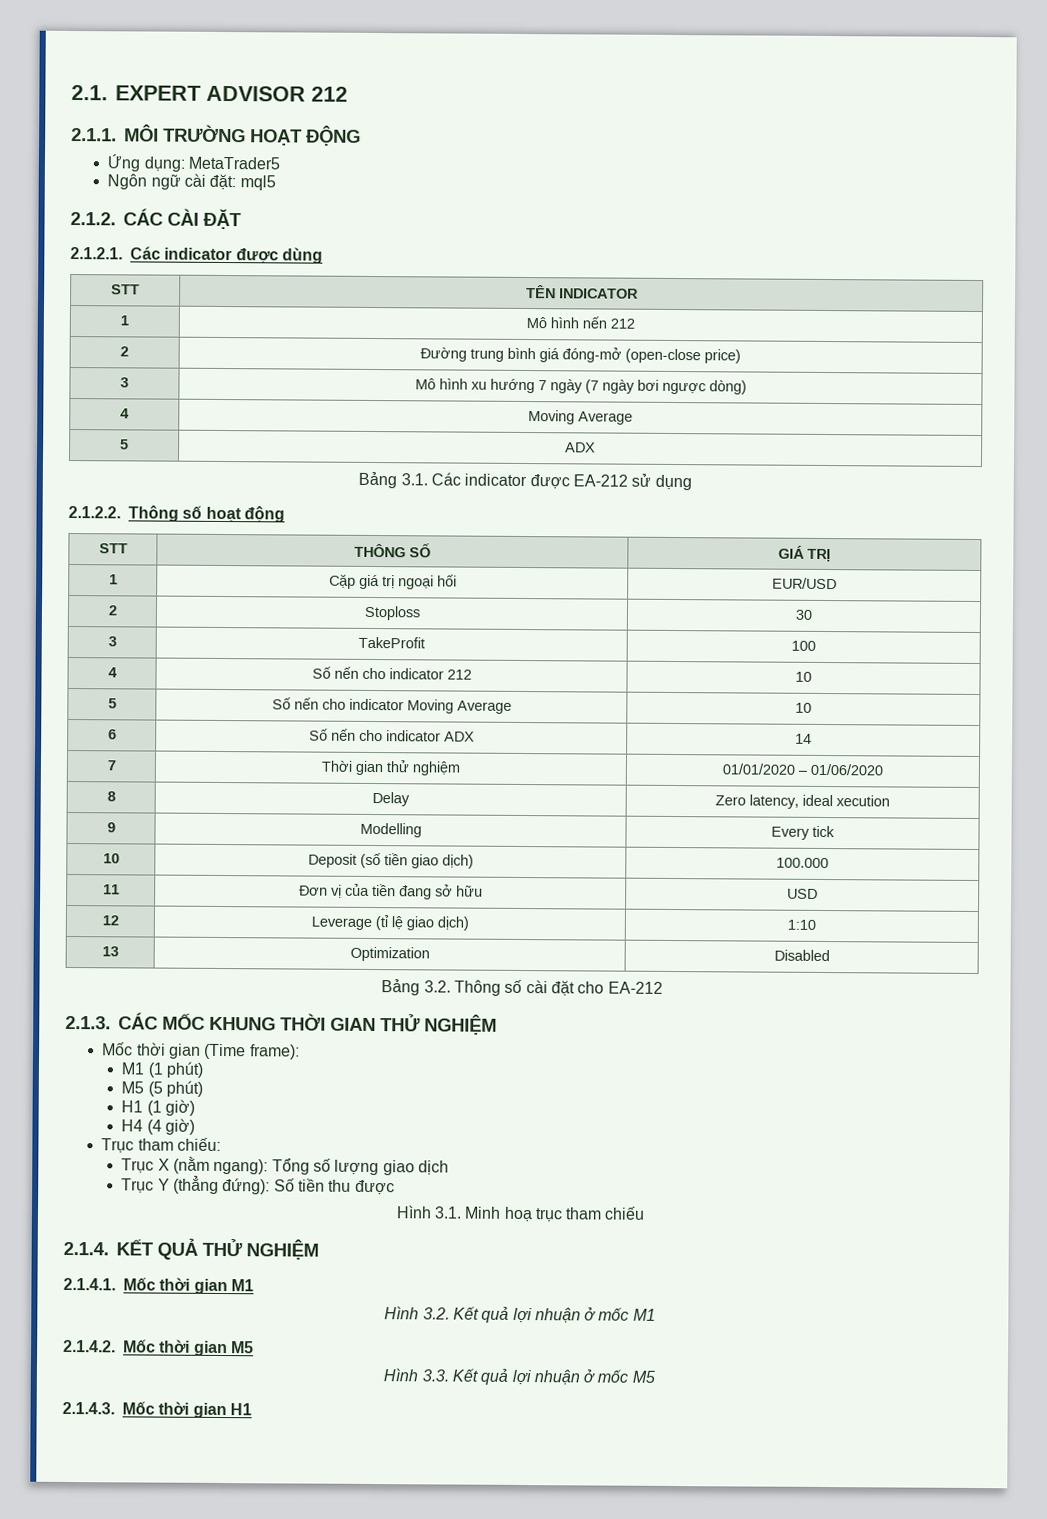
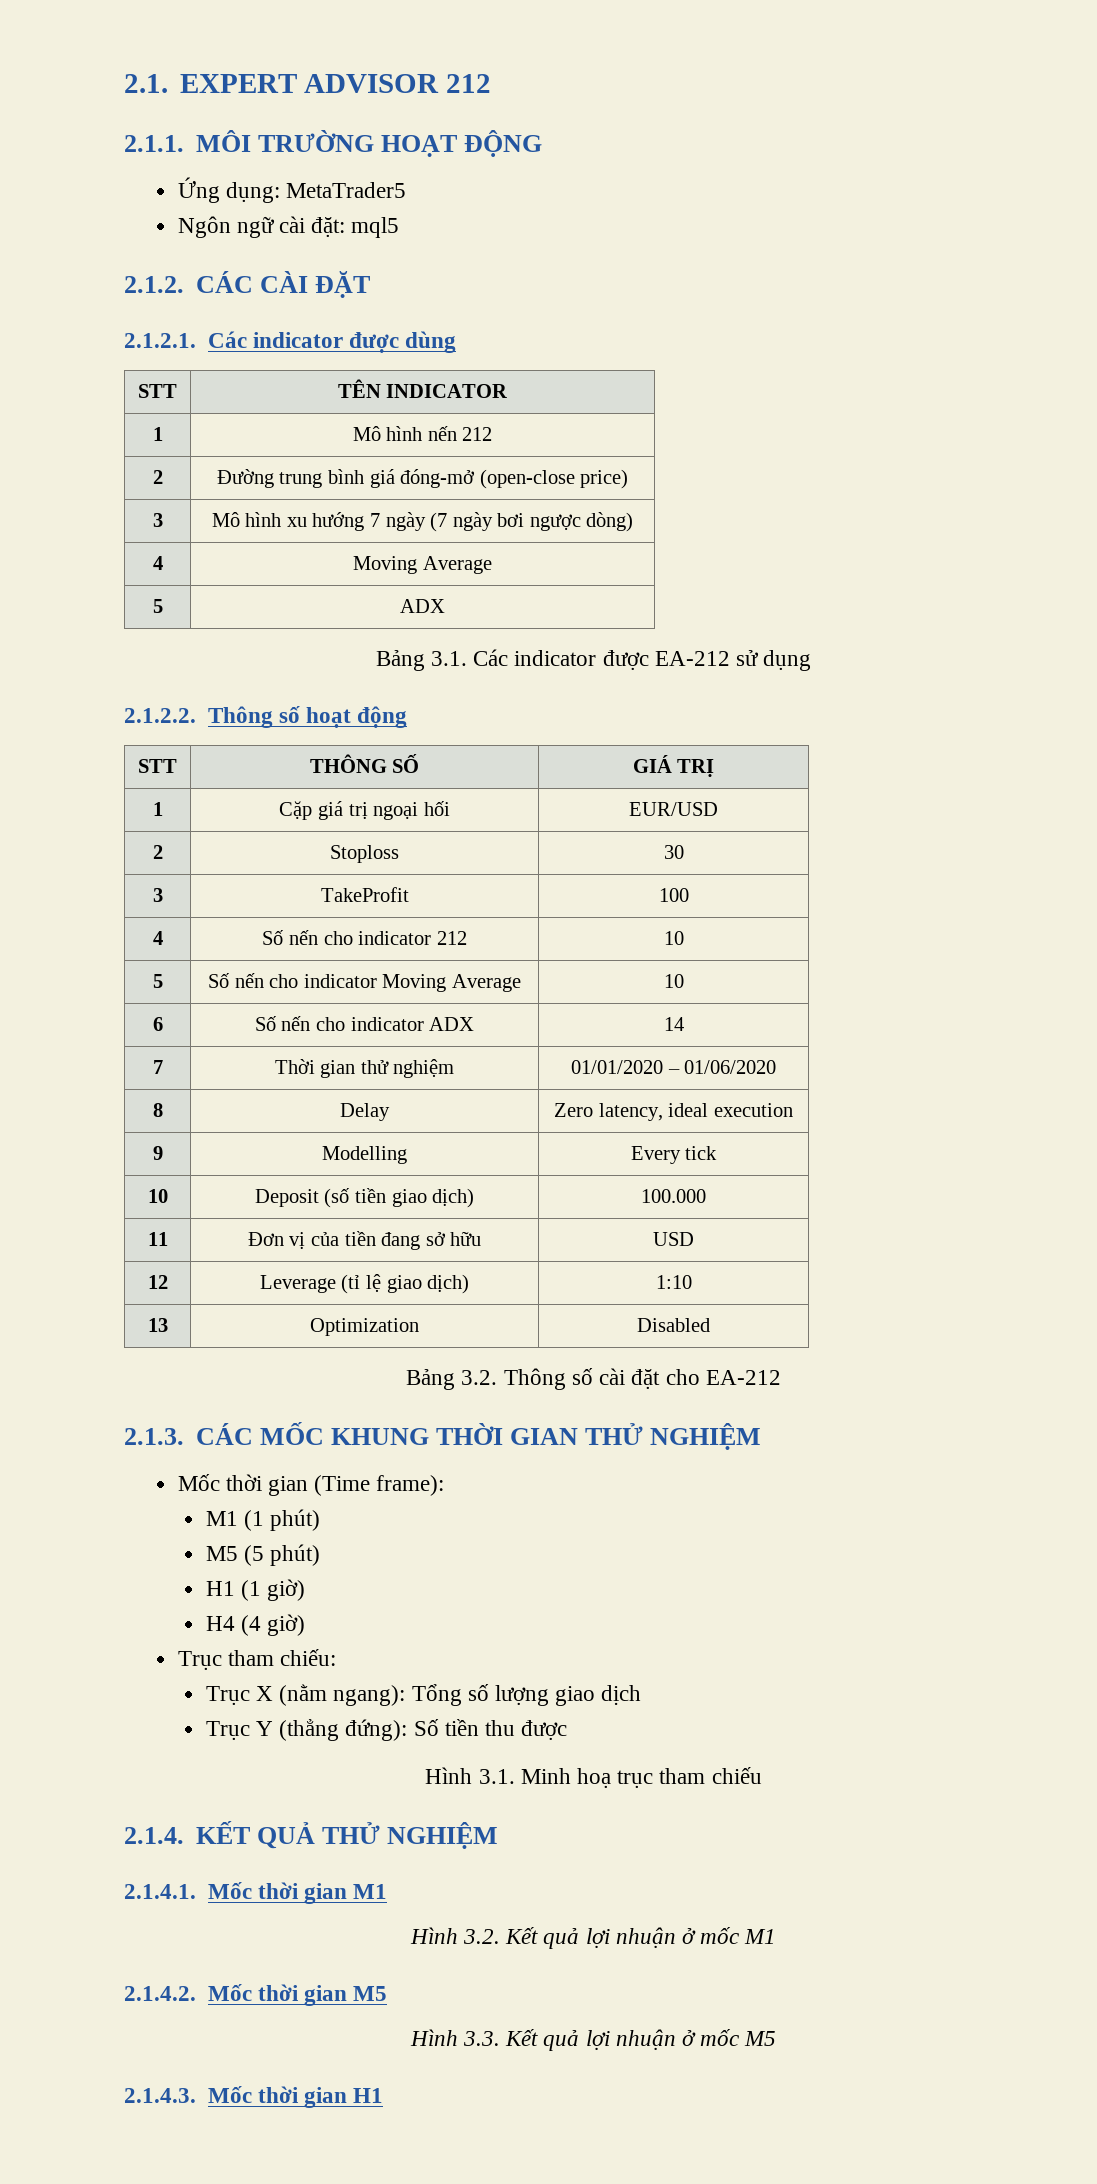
[836,795,890,807] xecution -> [713,1103,793,1117] execution

